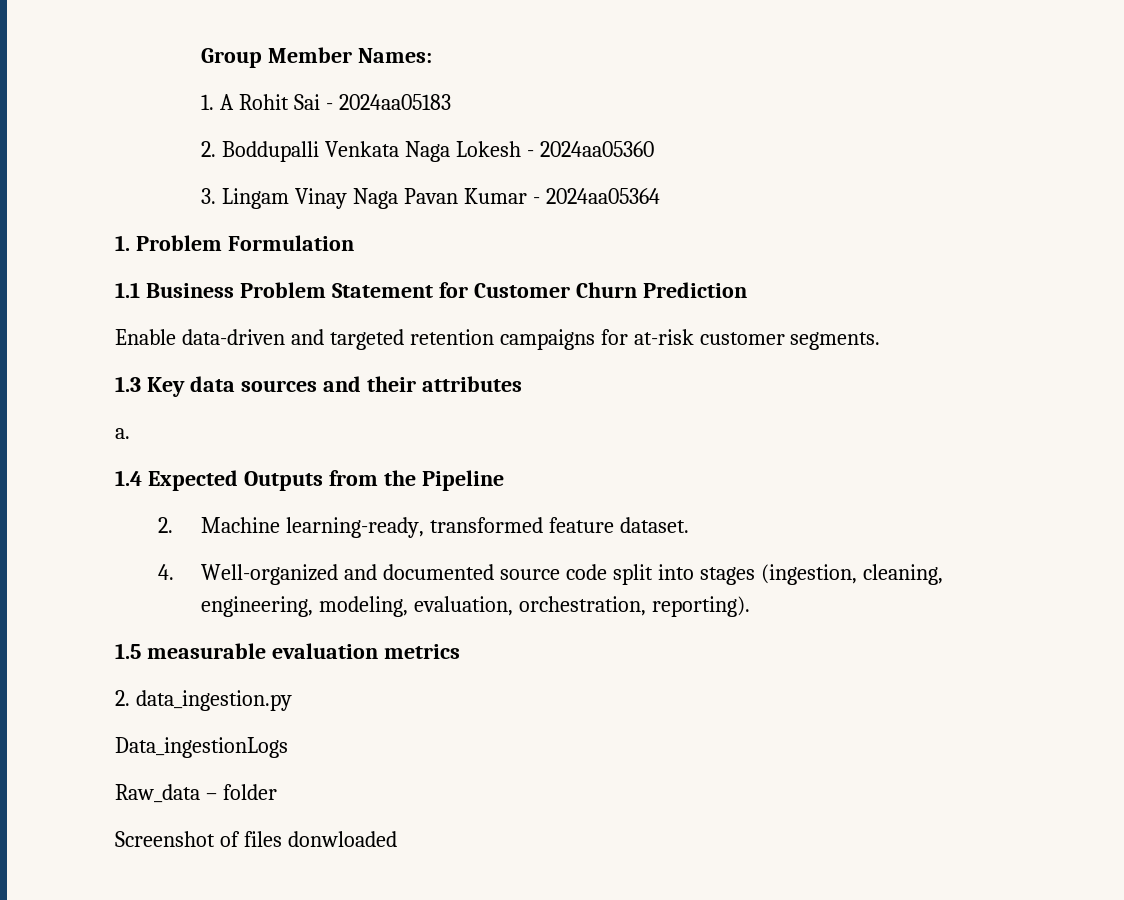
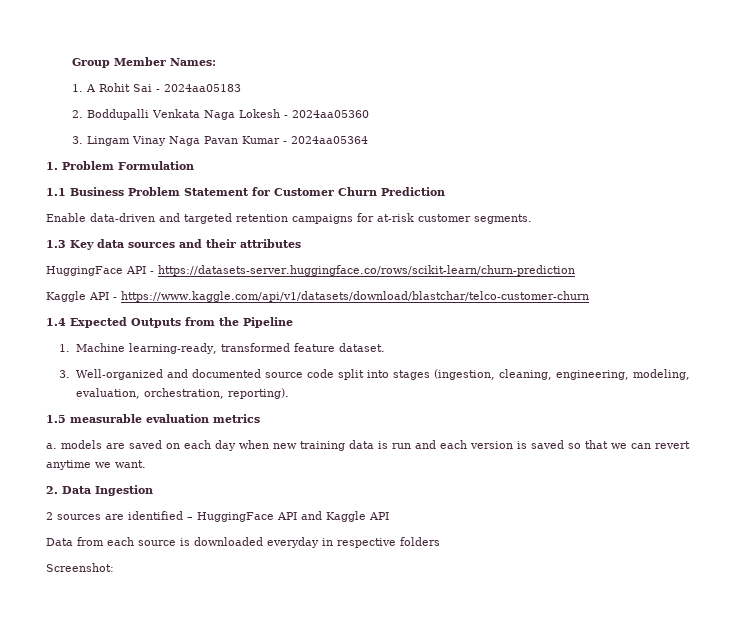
[115,428,130,439] a. -> [46,265,575,276] [46,291,589,302] HuggingFace API - https://datasets-server.huggingface.co/rows/scikit-learn/churn-prediction // Kaggle API - https://www.kaggle.com/api/v1/datasets/download/blastchar/telco-customer-churn
[158,517,174,533] 2. -> [59,344,71,352] 1.
[158,564,175,580] 4. -> [59,370,71,378] 3.
[115,690,292,711] [115,737,288,758] [115,784,277,803] [115,831,397,847] 2. data_ingestion.py // Data_ingestionLogs // Raw_data – folder // Screenshot of files donwloaded -> [46,440,690,451] [46,460,146,470] [46,485,153,496] [46,511,389,522] [46,537,440,548] [46,563,114,572] a. models are saved on each day when new training data is run and each version is saved so that we can revert anytime we want. // 2. Data Ingestion // 2 sources are identified – HuggingFace API and Kaggle API // Data from each source is downloaded everyday in respective folders // Screenshot:

